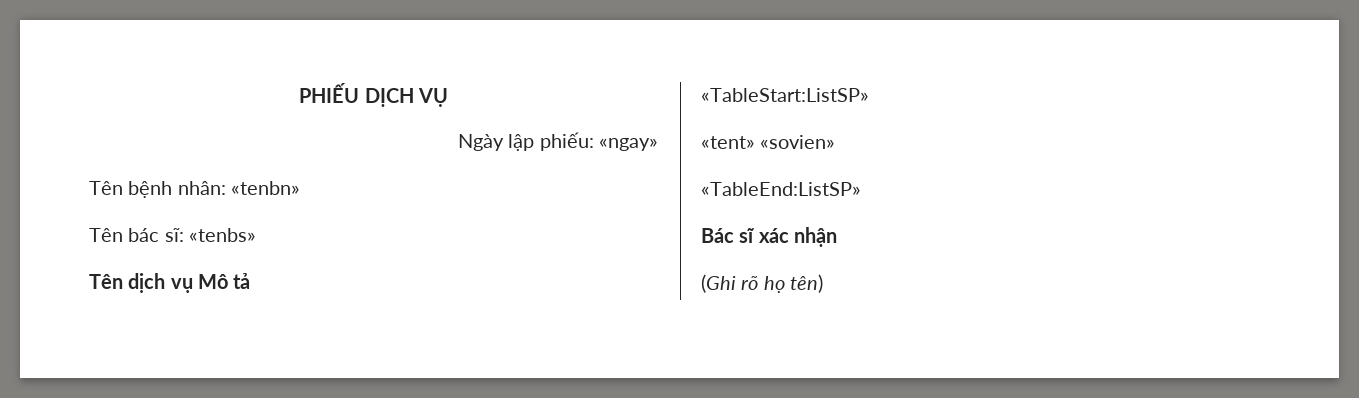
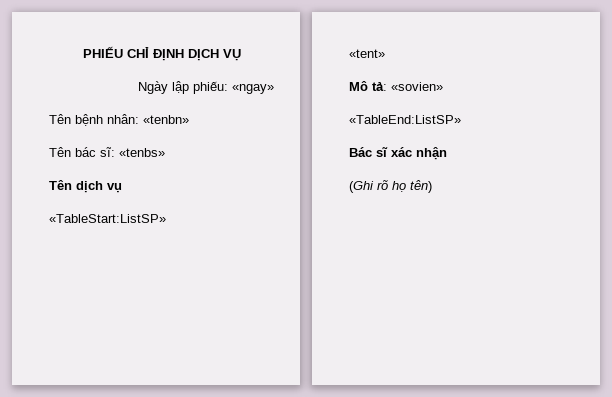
(360, 93) none -> [126,46,184,61] CHỈ ĐỊNH
[197,273,251,289] Mô tả -> (122, 188) none
(755, 142) none -> [349,81,387,91] // Mô tả:

